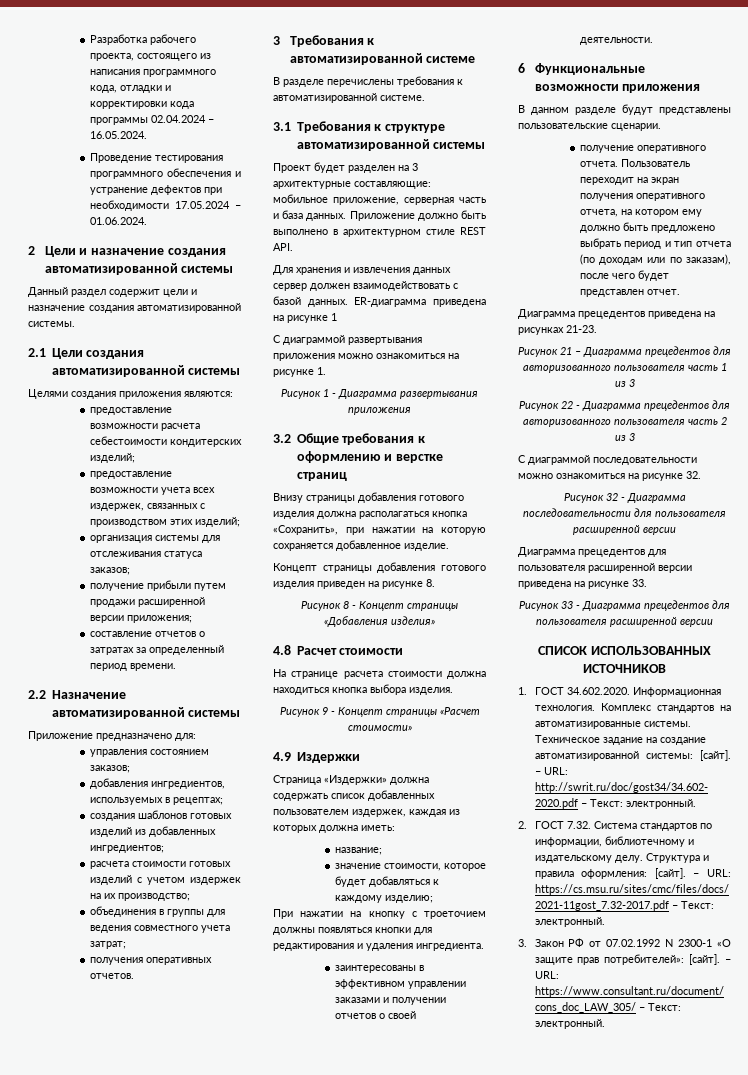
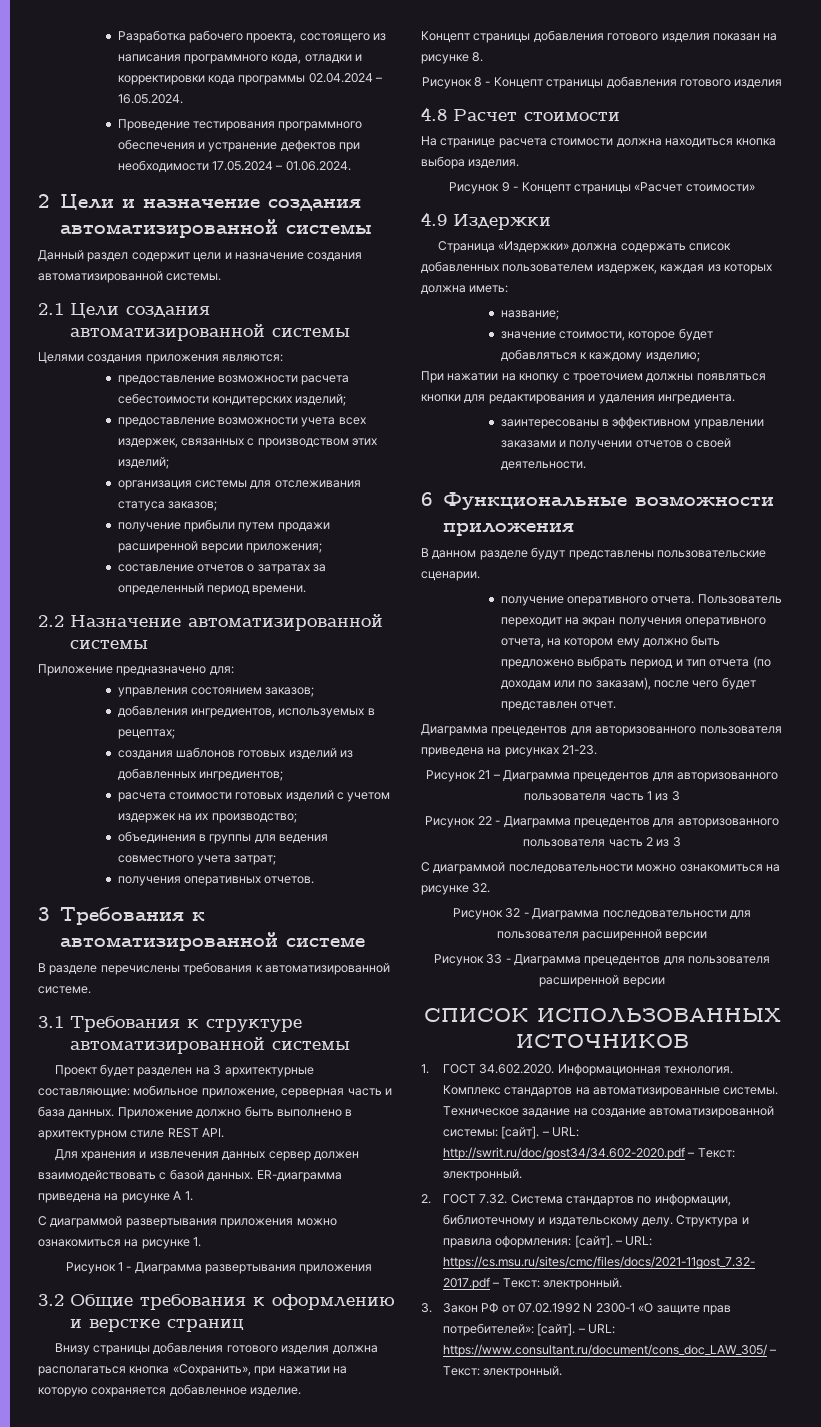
[331,313,337,321] 1 -> [173,1191,193,1201] А 1.
[317,581,365,589] приведен -> [712,33,760,41] показан
[324,616,435,627] «Добавления изделия» -> [606,76,783,88] добавления готового изделия
(645, 315) none -> [570,726,782,736] для авторизованного пользователя
[518,547,666,557] [518,563,692,573] [518,579,647,589] // Диаграмма прецедентов для пользователя расширенной версии приведена на рисунке 33. -> (708, 936) none

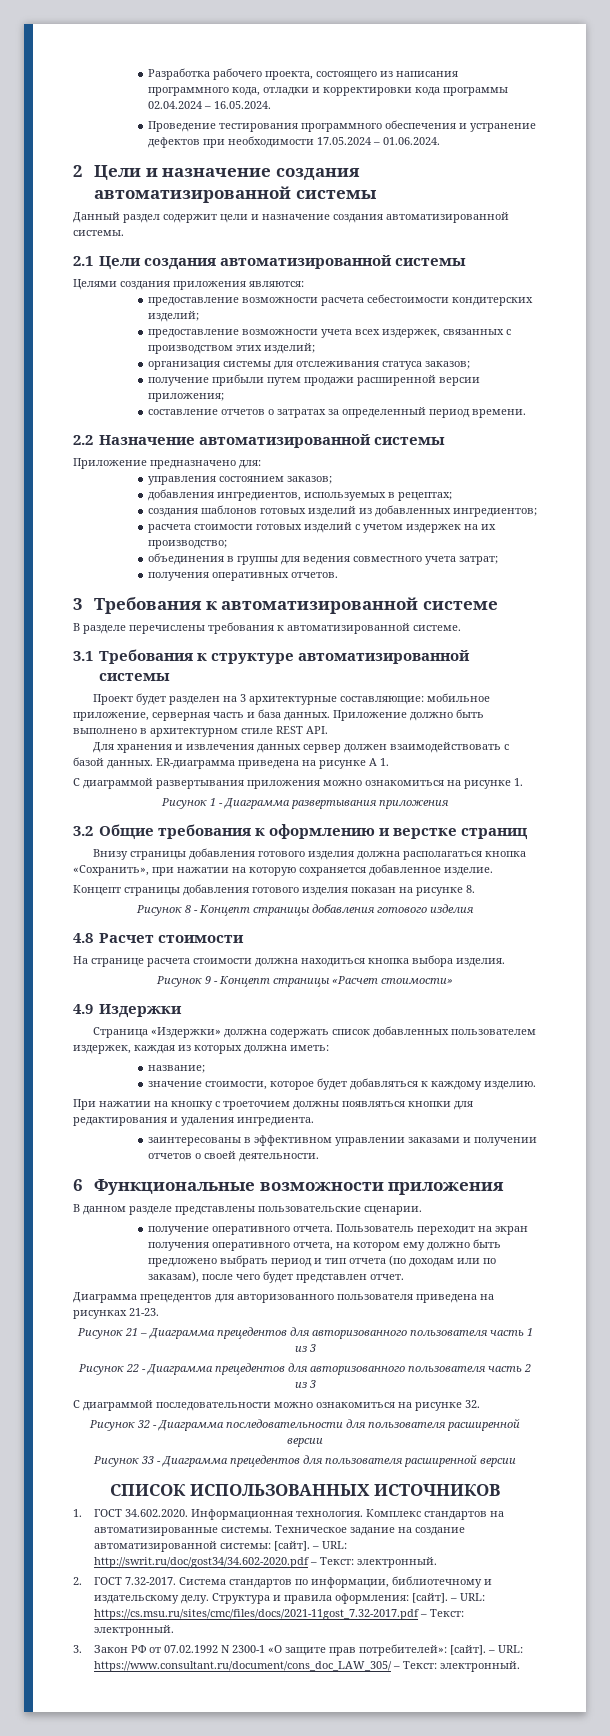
[645,352,700,362] изделию; -> [483,1081,536,1090] изделию.
[531,547,566,560] будут -> (172, 1210) none
[479,1194,508,1204] 7.32. -> [124,1577,176,1585] 7.32-2017.

